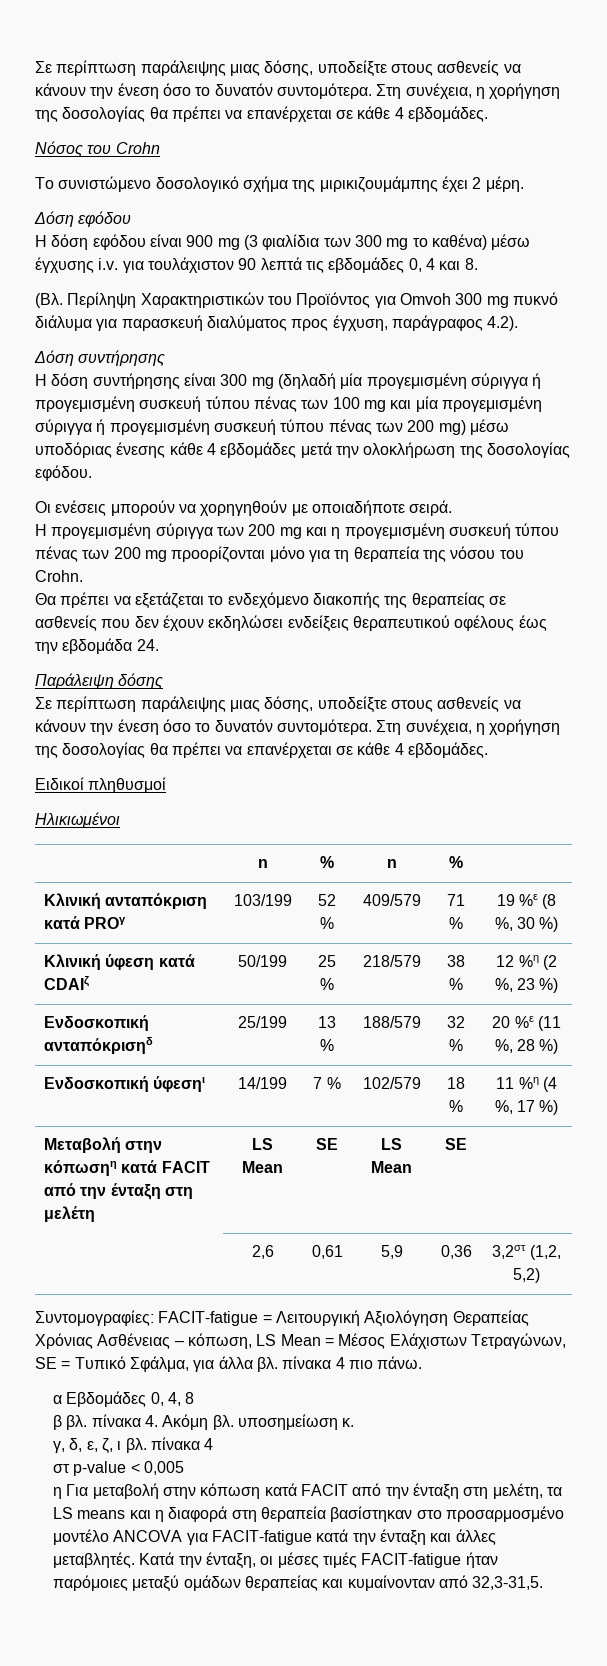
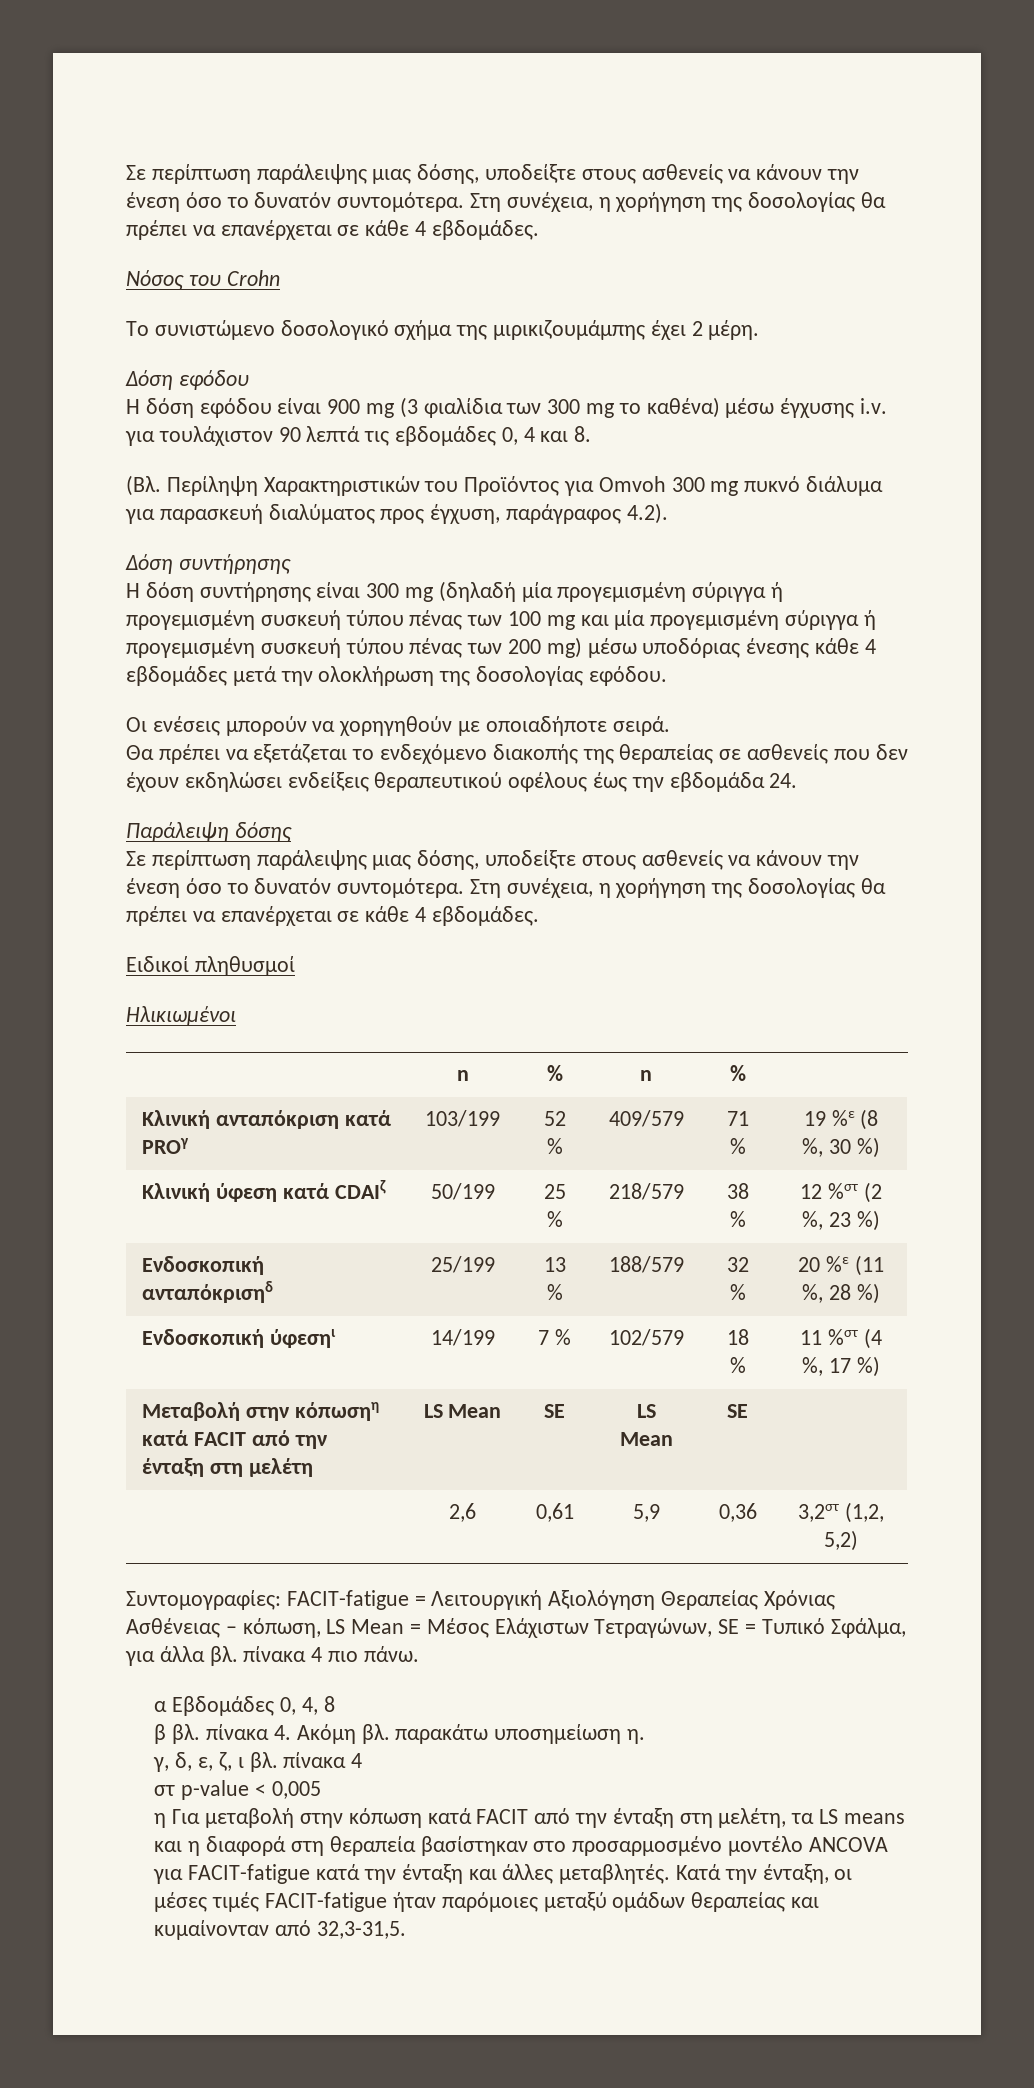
[35,523,560,539] [35,546,524,563] [35,570,83,582] // Η προγεμισμένη σύριγγα των 200 mg και η προγεμισμένη συσκευή τύπου πένας των 200 mg προορίζονται μόνο για τη θεραπεία της νόσου του Crohn. -> (670, 726) none
[518,955,539,967] %η -> [828,1183,858,1199] %στ
[518,1077,539,1089] %η -> [828,1329,858,1345] %στ
[237,1414,355,1430] υποσημείωση κ. -> [395,1724,645,1744] παρακάτω υποσημείωση η.

